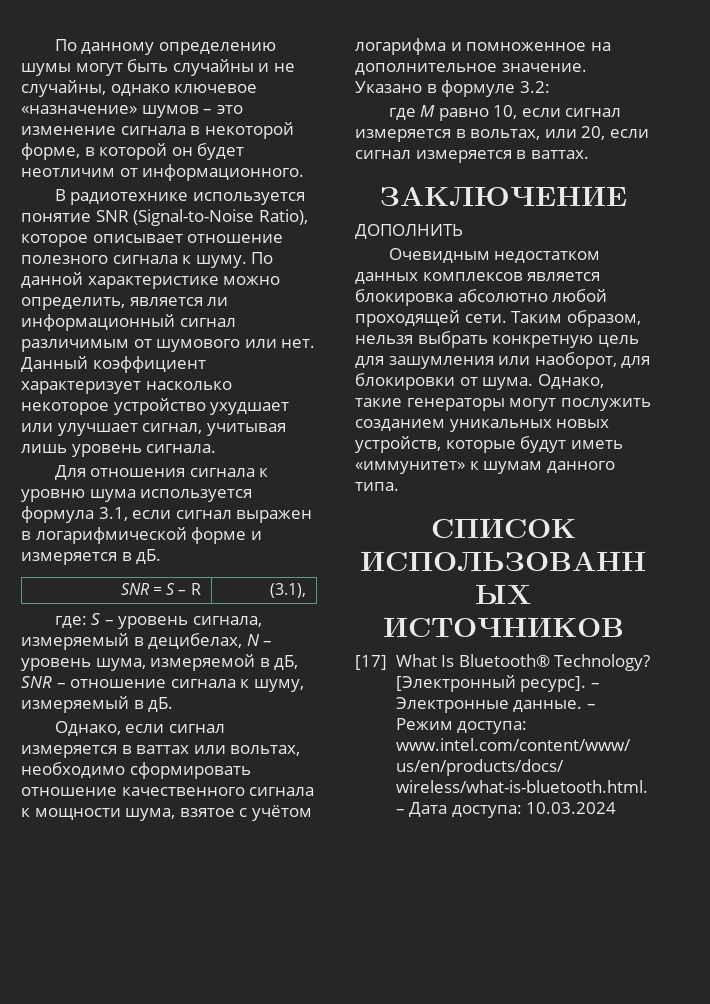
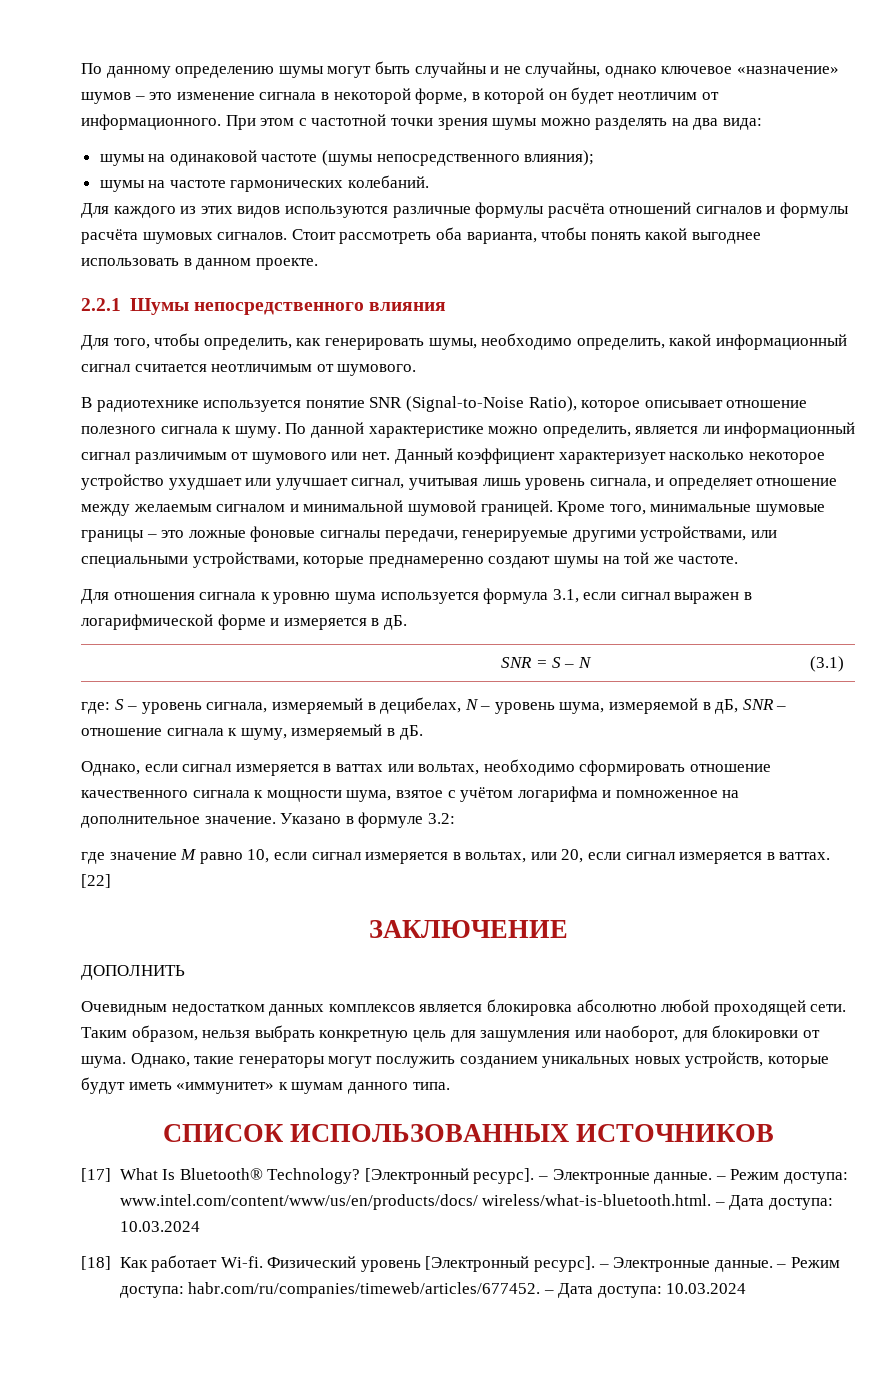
(305, 172) none -> [225,114,763,130] [99,150,595,166] [99,175,430,192] [81,202,850,218] [81,227,761,244] [81,258,318,270] [81,298,447,315] [81,333,847,350] [81,364,417,376] При этом с частотной точки зрения шумы можно разделять на два вида: // шумы на одинаковой частоте (шумы непосредственного влияния); // шумы на частоте гармонических колебаний. // Для каждого из этих видов используются различные формулы расчёта отношений сигналов и формулы расчёта шумовых сигналов. Стоит рассмотреть оба варианта, чтобы понять какой выгоднее использовать в данном проекте. // 2.2.1 Шумы непосредственного влияния // Для того, чтобы определить, как генерировать шумы, необходимо определить, какой информационный сигнал считается неотличимым от шумового.
[146,444,217,453] сигнала. -> [589,478,838,490] [81,500,825,516] [81,526,777,542] [81,552,739,568] сигнала, и определяет отношение между желаемым сигналом и минимальной шумовой границей. Кроме того, минимальные шумовые границы – это ложные фоновые сигналы передачи, генерируемые другими устройствами, или специальными устройствами, которые преднамеренно создают шумы на той же частоте.
[190,583,201,595] [269,583,306,598] R | (3.1), -> [577,657,592,668] [809,656,844,672] N | (3.1)
(416, 114) none -> [109,852,177,860] значение
(589, 154) none -> [81,874,111,888] [22]
(617, 808) none -> [81,1255,840,1272] [119,1282,747,1298] // [18] Как работает Wi-fi. Физический уровень [Электронный ресурс]. – Электронные данные. – Режим доступа: habr.com/ru/companies/timeweb/articles/677452. – Дата доступа: 10.03.2024

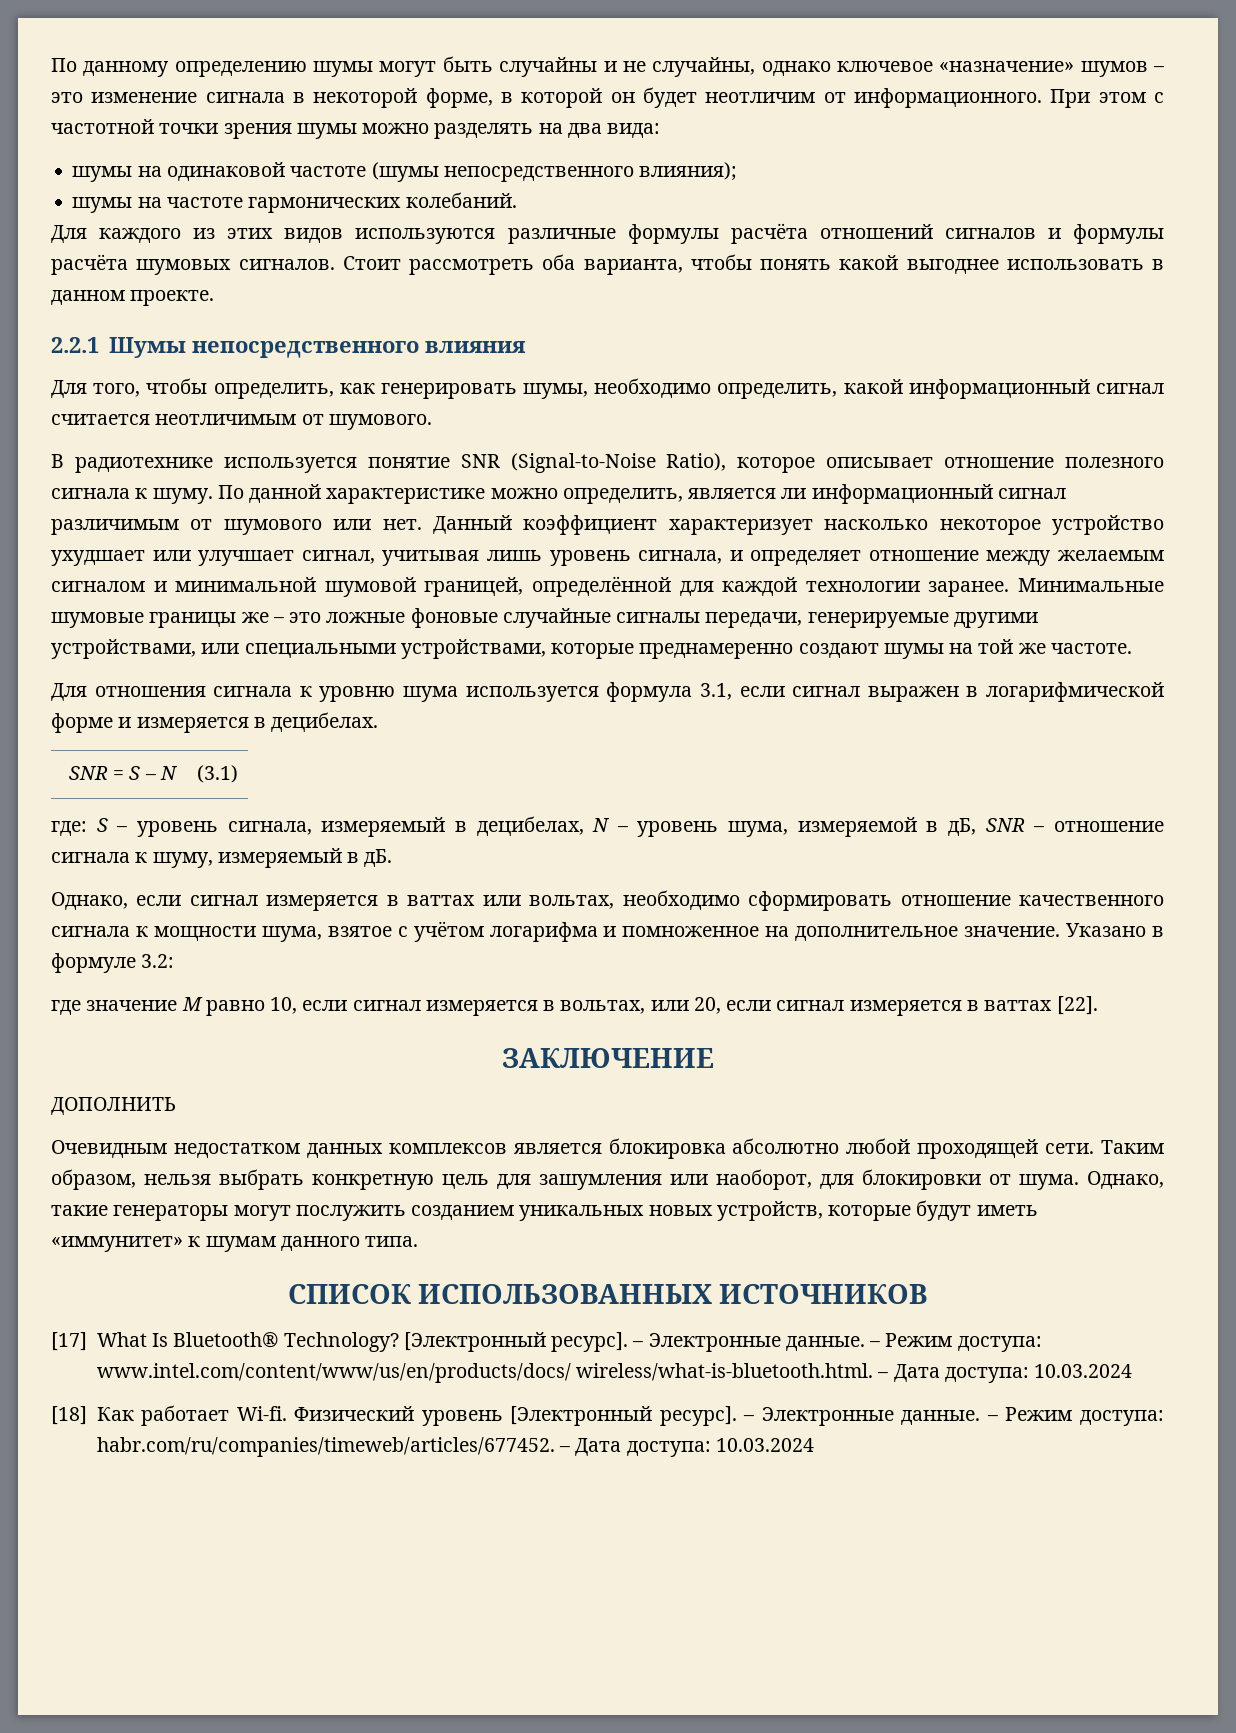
[480,500,752,516] границей. Кроме того, минимальные -> [424,576,1165,597] границей, определённой для каждой технологии заранее. Минимальные
(144, 536) none -> [241,612,269,623] же
(316, 534) none -> [502,608,611,628] случайные
[383,615,407,630] дБ. -> [271,712,379,732] децибелах.
[779,852,831,860] [81,874,111,888] ваттах. [22] -> [984,996,1098,1015] ваттах [22].

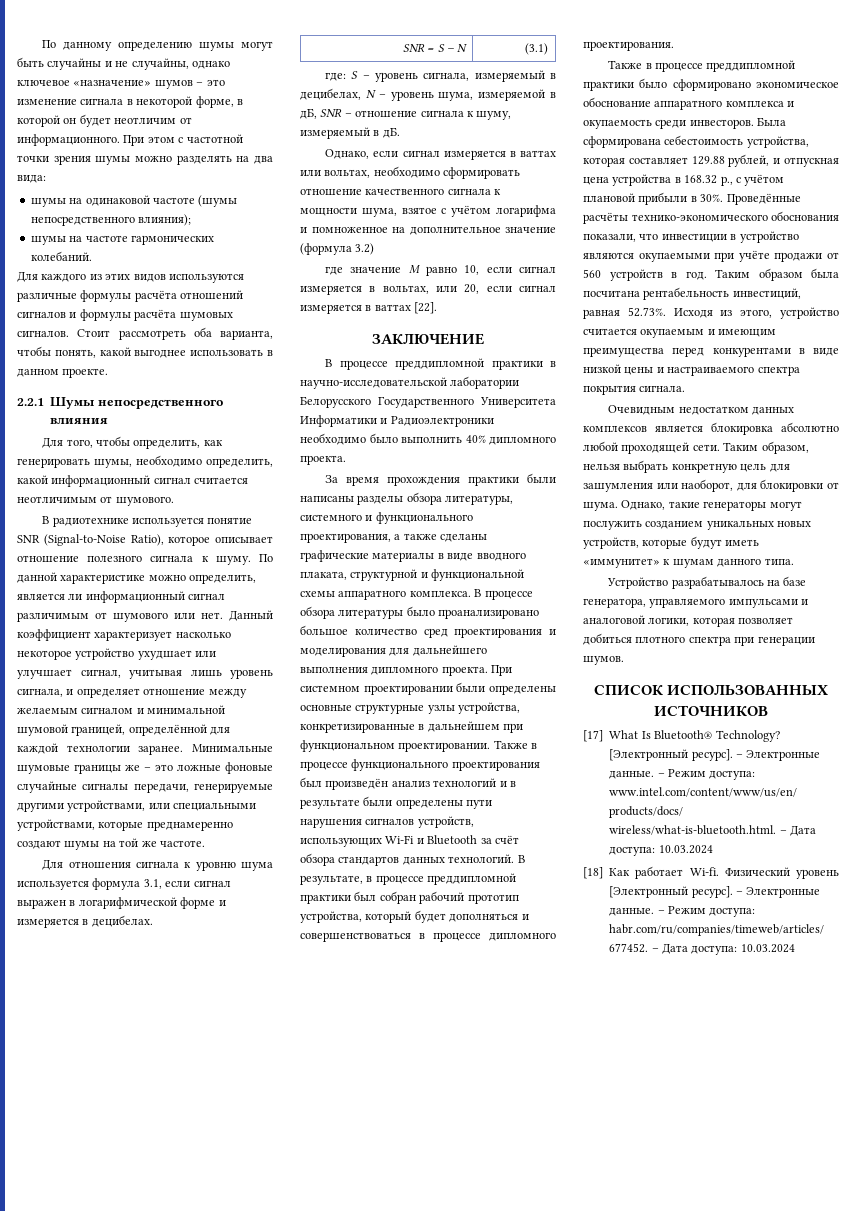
[760,259,831,270] понять -> [54,349,96,358] понять,
[964,923,1164,937] [51,953,175,973] значение. Указано в формуле 3.2: -> [505,227,556,233] [300,243,375,255] значение (формула 3.2)
[51,1097,176,1115] ДОПОЛНИТЬ -> [325,358,556,370] [300,376,520,389] [300,396,556,408] [300,415,494,427] [300,433,556,445] [300,455,346,465] [325,473,556,486] [300,492,514,505] [300,512,473,524] [300,533,488,543] [300,550,526,562] [300,569,525,581] [300,589,533,600] [300,606,540,619] [300,625,556,638] [300,645,487,657] [300,665,513,676] [300,682,556,695] [300,702,521,714] [300,721,524,733] [300,740,538,752] [300,759,540,771] [300,777,516,790] [300,796,493,809] [300,816,474,828] [300,835,519,847] [300,853,525,866] [300,873,517,885] [300,891,519,904] [300,910,529,923] [300,932,556,942] [583,41,674,51] [608,60,796,72] [583,78,839,91] [583,97,795,110] [583,117,787,129] [583,135,809,148] [583,154,839,167] [583,174,785,186] [583,192,801,205] [583,211,839,224] [583,231,799,243] [583,250,839,262] [583,268,839,281] [583,287,801,300] [583,307,839,319] [583,328,777,338] [583,347,839,357] [583,364,800,376] [583,385,686,395] В процессе преддипломной практики в научно-исследовательской лаборатории Белорусского Государственного Университета Информатики и Радиоэлектроники необходимо было выполнить 40% дипломного проекта. // За время прохождения практики были написаны разделы обзора литературы, системного и функционального проектирования, а также сделаны графические материалы в виде вводного плаката, структурной и функциональной схемы аппаратного комплекса. В процессе обзора литературы было проанализировано большое количество сред проектирования и моделирования для дальнейшего выполнения дипломного проекта. При системном проектировании были определены основные структурные узлы устройства, конкретизированные в дальнейшем при функциональном проектировании. Также в процессе функционального проектирования был произведён анализ технологий и в результате были определены пути нарушения сигналов устройств, использующих Wi-Fi и Bluetooth за счёт обзора стандартов данных технологий. В результате, в процессе преддипломной практики был собран рабочий прототип устройства, который будет дополняться и совершенствоваться в процессе дипломного проектирования. // Также в процессе преддипломной практики было сформировано экономическое обоснование аппаратного комплекса и окупаемость среди инвесторов. Была сформирована себестоимость устройства, которая составляет 129.88 рублей, и отпускная цена устройства в 168.32 р., с учётом плановой прибыли в 30%. Проведённые расчёты технико-экономического обоснования показали, что инвестиции в устройство являются окупаемыми при учёте продажи от 560 устройств в год. Таким образом была посчитана рентабельность инвестиций, равная 52.73%. Исходя из этого, устройство считается окупаемым и имеющим преимущества перед конкурентами в виде низкой цены и настраиваемого спектра покрытия сигнала.
(419, 1241) none -> [607,576,807,589] [583,598,809,608] [583,615,794,627] [583,633,815,646] [583,656,624,665] // Устройство разрабатывалось на базе генератора, управляемого импульсами и аналоговой логики, которая позволяет добиться плотного спектра при генерации шумов.

